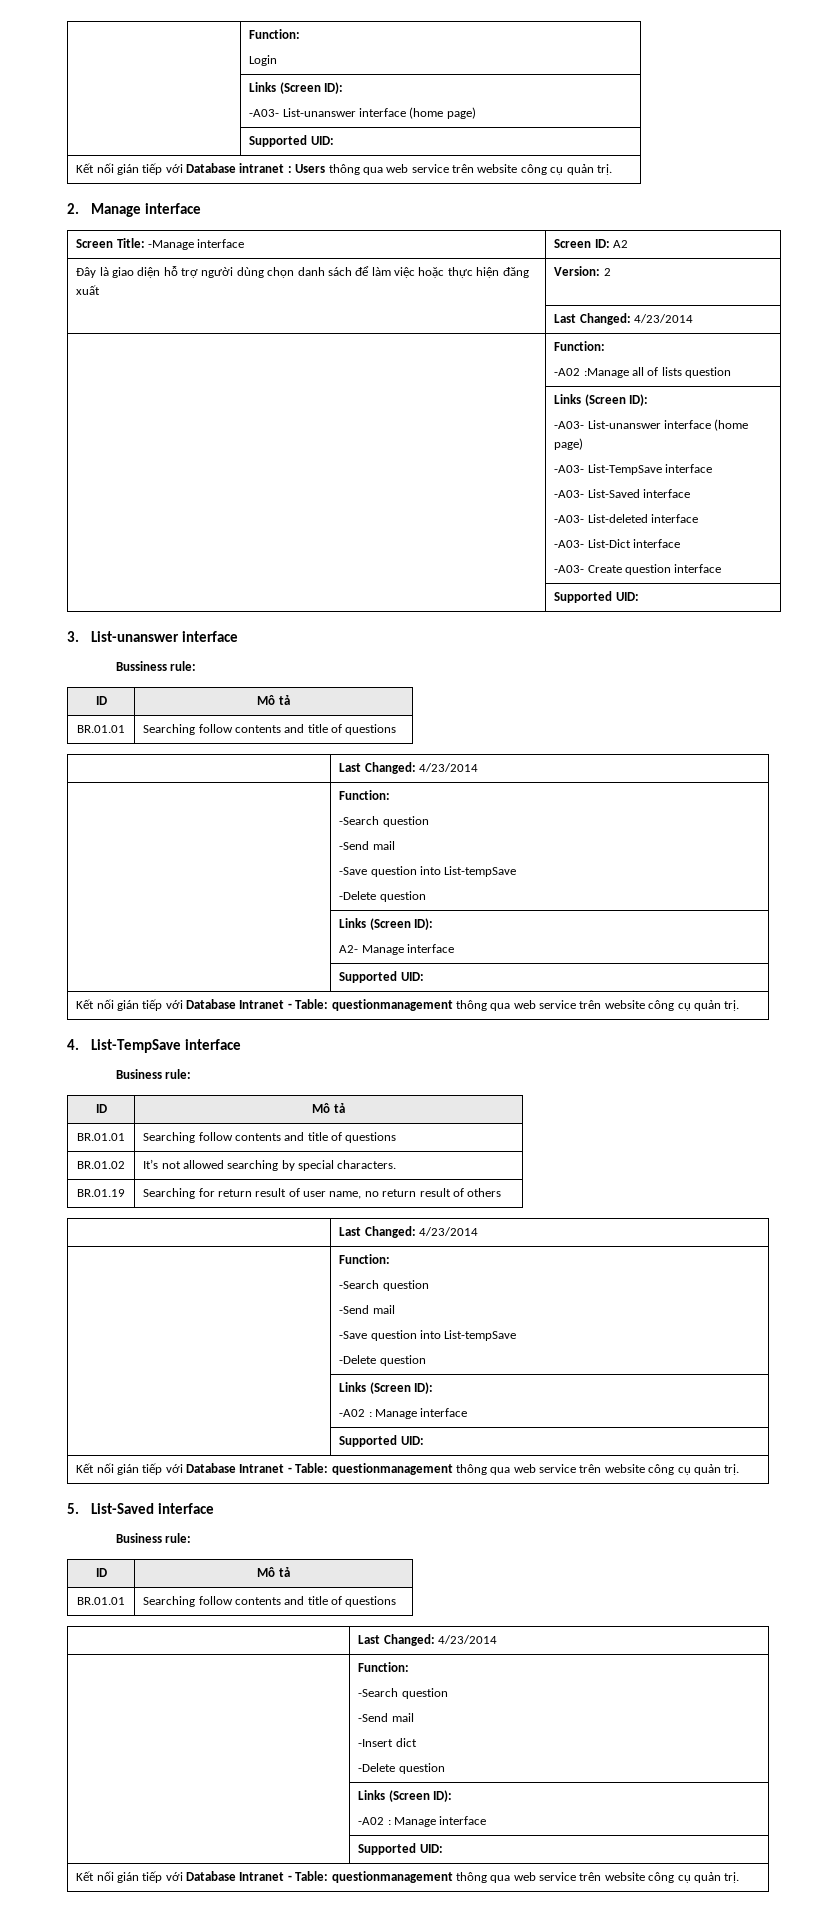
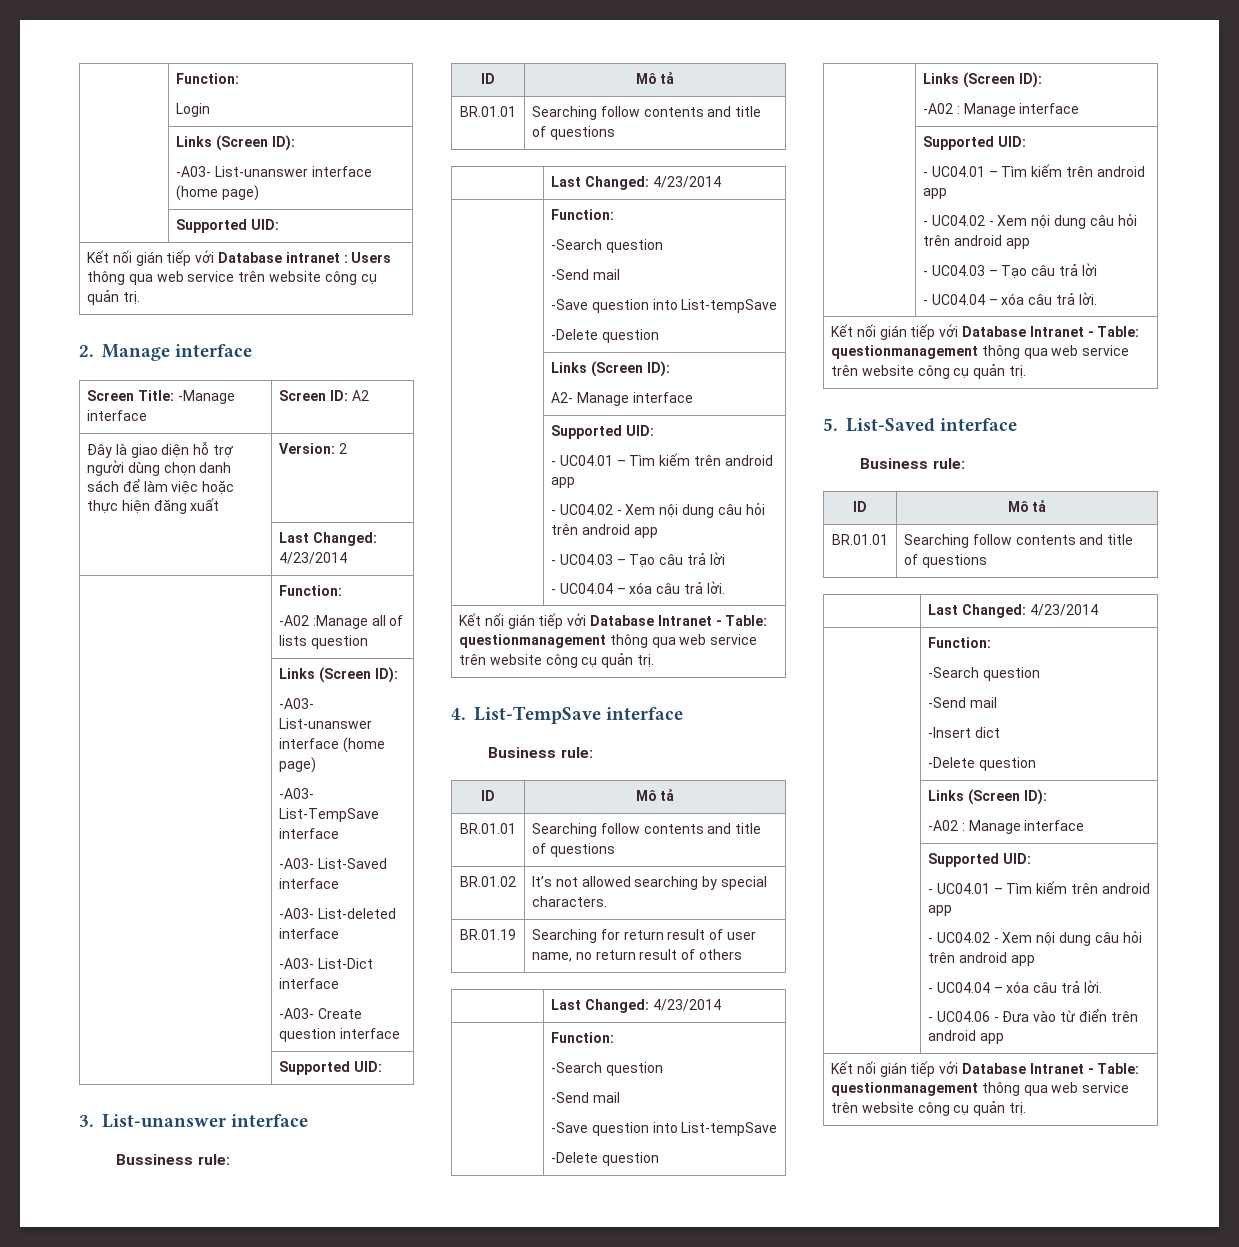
(424, 976) none -> [551,453,773,466] [551,477,576,488] [551,503,765,518] [551,524,658,538] [551,552,725,568] [551,581,725,594] // - UC04.01 – Tìm kiếm trên android app // - UC04.02 - Xem nội dung câu hỏi trên android app // - UC04.03 – Tạo câu trả lời // - UC04.04 – xóa câu trả lời.
(424, 1440) none -> [923,164,1145,177] [923,188,948,199] [923,214,1137,229] [923,235,1030,249] [923,263,1097,279] [923,292,1097,305] // - UC04.01 – Tìm kiếm trên android app // - UC04.02 - Xem nội dung câu hỏi trên android app // - UC04.03 – Tạo câu trả lời // - UC04.04 – xóa câu trả lời.
(443, 1848) none -> [928,881,1150,894] [928,905,953,916] [928,931,1142,946] [928,952,1035,966] [928,980,1102,993] [928,1009,1138,1022] [928,1030,1004,1044] // - UC04.01 – Tìm kiếm trên android app // - UC04.02 - Xem nội dung câu hỏi trên android app // - UC04.04 – xóa câu trả lời. // - UC04.06 - Đưa vào từ điển trên android app

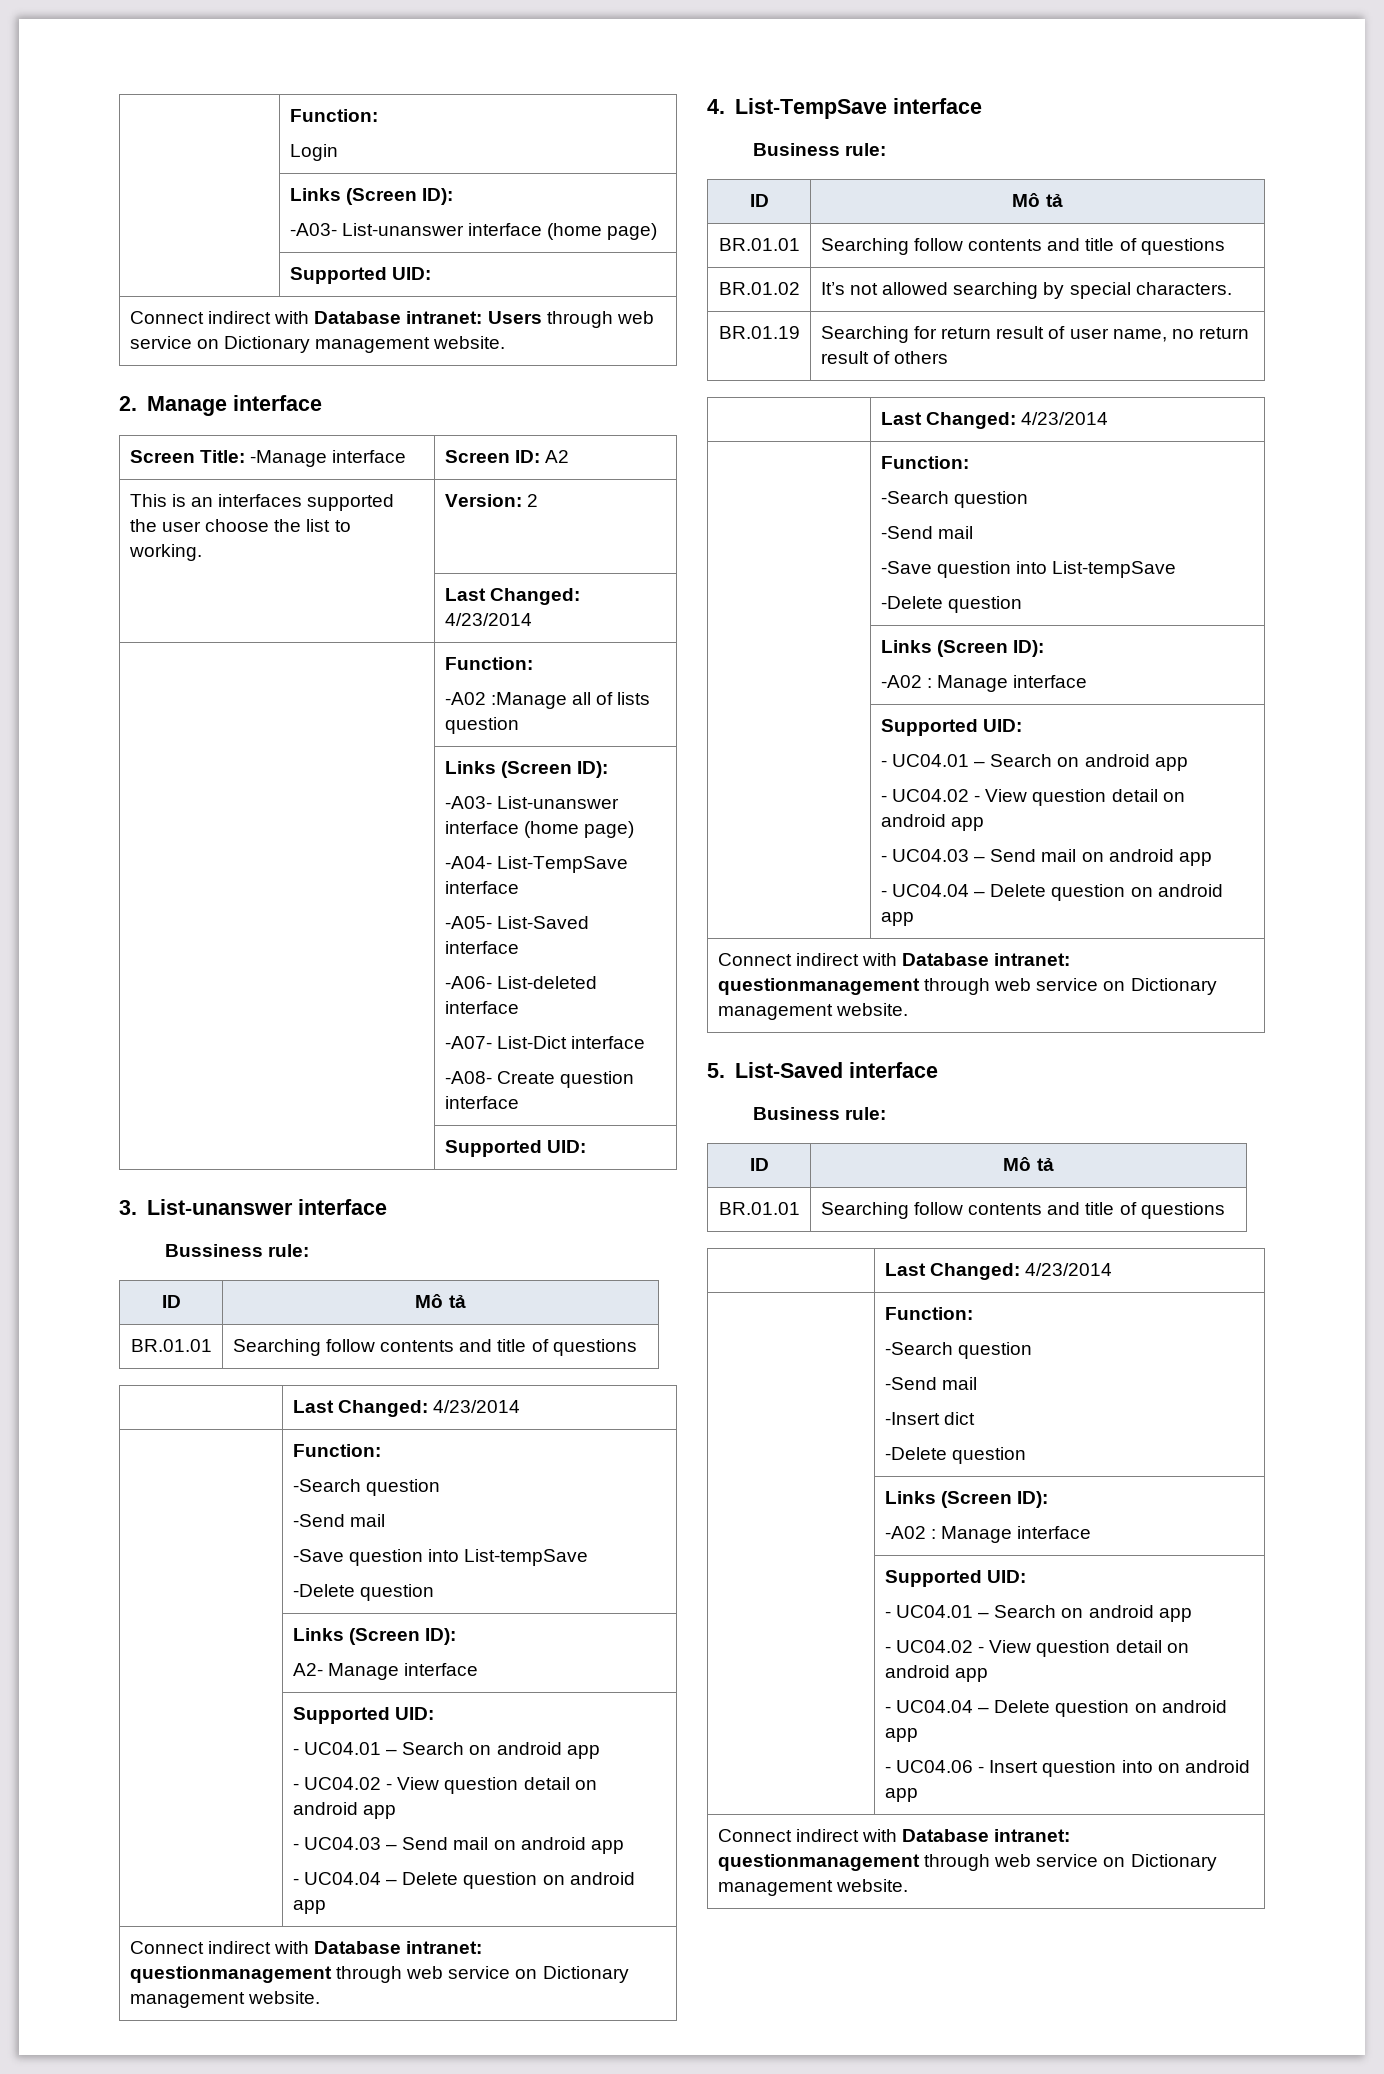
[87,250,392,266] [87,271,377,285] [87,290,140,305] Kết nối gián tiếp với Database intranet : Users thông qua web service trên website công cụ quản trị. -> [129,311,654,328] [129,336,506,353] Connect indirect with Database intranet: Users through web service on Dictionary management website.
[87,441,234,458] [87,460,232,476] [87,479,235,495] [87,498,220,514] Đây là giao diện hỗ trợ người dùng chọn danh sách để làm việc hoặc thực hiện đăng xuất -> [129,494,395,511] [129,519,351,532] [128,544,202,561] This is an interfaces supported the user choose the list to working.
[279,788,315,799] [279,808,380,822] [279,828,340,839] [279,858,387,869] [279,878,340,889] [279,908,315,919] -A03- List-TempSave interface // -A03- List-Saved interface // -A03- -> [444,856,629,873] [444,881,519,894] [444,916,590,929] [444,941,519,954] [444,976,492,989] -A04- List-TempSave interface // -A05- List-Saved interface // -A06-
[279,958,315,969] -A03- -> [444,1036,492,1049] -A07-
[279,1008,315,1019] -A03- -> [444,1071,492,1084] -A08-
[629,453,773,466] [551,477,576,488] [551,503,765,518] [551,524,658,538] [551,552,725,568] [551,581,725,594] [459,613,768,629] [459,634,758,648] [459,653,654,668] Tìm kiếm trên android app // - UC04.02 - Xem nội dung câu hỏi trên android app // - UC04.03 – Tạo câu trả lời // - UC04.04 – xóa câu trả lời. // Kết nối gián tiếp với Database Intranet - Table: questionmanagement thông qua web service trên website công cụ quản trị. -> [402,1742,600,1759] [292,1777,597,1794] [292,1802,397,1819] [292,1837,624,1854] [292,1872,635,1889] [292,1900,326,1914] [129,1941,483,1954] [129,1966,629,1983] [129,1991,321,2008] Search on android app // - UC04.02 - View question detail on android app // - UC04.03 – Send mail on android app // - UC04.04 – Delete question on android app // Connect indirect with Database intranet: questionmanagement through web service on Dictionary management website.
[1001,164,1145,177] [923,188,948,199] [923,214,1137,229] [923,235,1030,249] [923,263,1097,279] [923,292,1097,305] [831,324,1140,340] [831,345,1130,359] [831,364,1026,379] Tìm kiếm trên android app // - UC04.02 - Xem nội dung câu hỏi trên android app // - UC04.03 – Tạo câu trả lời // - UC04.04 – xóa câu trả lời. // Kết nối gián tiếp với Database Intranet - Table: questionmanagement thông qua web service trên website công cụ quản trị. -> [990,754,1188,771] [880,789,1185,806] [880,814,985,831] [880,849,1212,866] [880,884,1223,901] [880,912,914,926] [717,953,1071,966] [717,978,1217,995] [717,1003,909,1020] Search on android app // - UC04.02 - View question detail on android app // - UC04.03 – Send mail on android app // - UC04.04 – Delete question on android app // Connect indirect with Database intranet: questionmanagement through web service on Dictionary management website.
[1006,881,1150,894] [928,905,953,916] [928,931,1142,946] [928,952,1035,966] [928,980,1102,993] [928,1009,1138,1022] [928,1030,1004,1044] [831,1061,1140,1077] [831,1082,1130,1096] [831,1101,1026,1116] Tìm kiếm trên android app // - UC04.02 - Xem nội dung câu hỏi trên android app // - UC04.04 – xóa câu trả lời. // - UC04.06 - Đưa vào từ điển trên android app // Kết nối gián tiếp với Database Intranet - Table: questionmanagement thông qua web service trên website công cụ quản trị. -> [994,1605,1192,1622] [884,1640,1189,1657] [884,1665,989,1682] [884,1700,1227,1717] [884,1728,918,1742] [884,1760,1250,1777] [884,1788,918,1802] [717,1829,1071,1842] [717,1854,1217,1871] [717,1879,909,1896] Search on android app // - UC04.02 - View question detail on android app // - UC04.04 – Delete question on android app // - UC04.06 - Insert question into on android app // Connect indirect with Database intranet: questionmanagement through web service on Dictionary management website.

